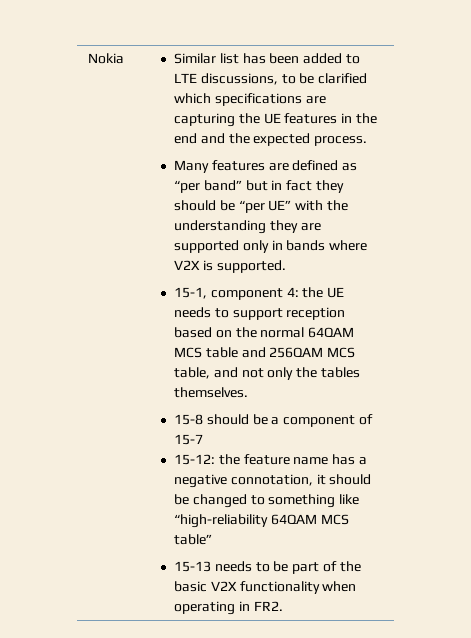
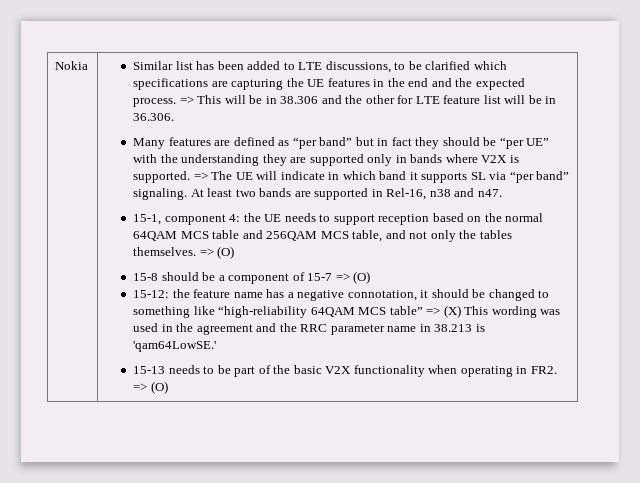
(368, 141) none -> [179,95,557,104] [133,113,175,121] => This will be in 38.306 and the other for LTE feature list will be in 36.306.
(286, 266) none -> [193,171,570,183] [133,188,502,200] => The UE will indicate in which band it supports SL via “per band” signaling. At least two bands are supported in Rel-16, n38 and n47.
(249, 392) none -> [199,246,235,259] => (O)
(204, 439) none -> [335,271,371,284] => (O)
(213, 539) none -> [426,305,561,318] [133,323,485,335] [133,341,217,352] => (X) This wording was used in the agreement and the RRC parameter name in 38.213 is 'qam64LowSE.'
(283, 606) none -> [133,381,168,394] => (O)

